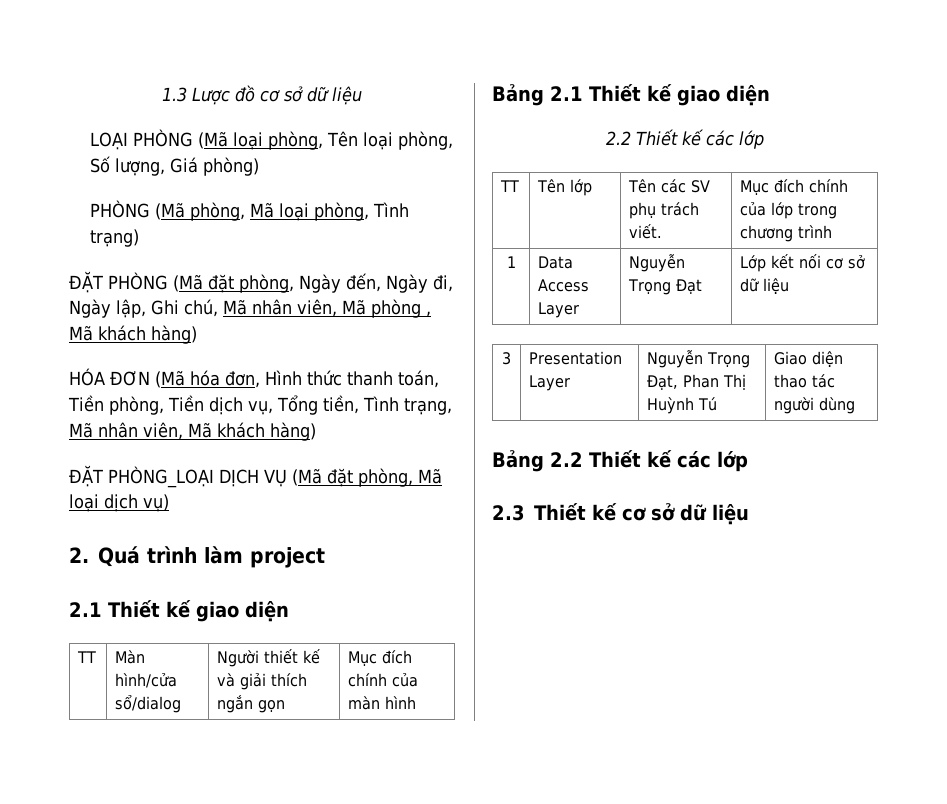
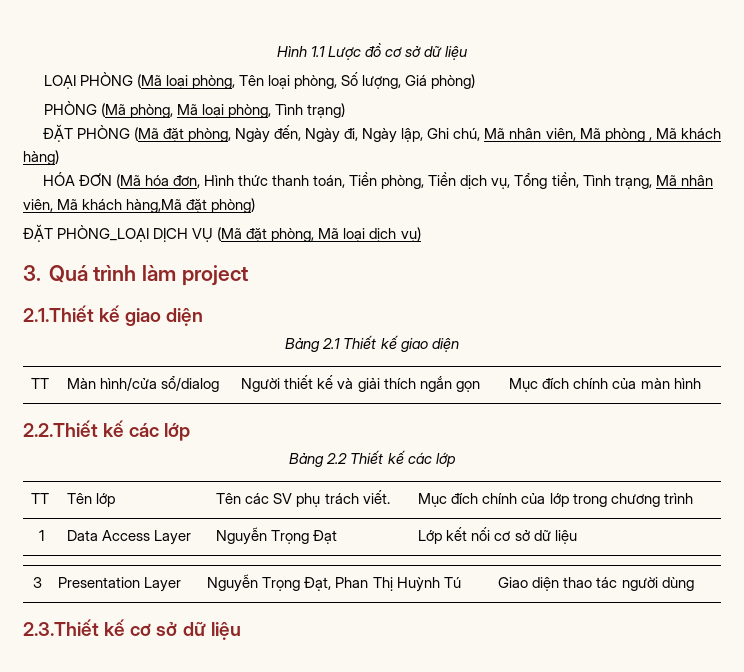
[162,87,187,102] 1.3 -> [276,46,325,57] Hình 1.1
[270,422,316,441] hàng) -> [126,198,256,213] hàng,Mã đặt phòng)
[69,547,89,563] 2. -> [23,265,41,281] 3.
(325, 557) none -> [23,305,204,326] [285,338,321,352] 2.1.Thiết kế giao diện // Bảng
[492,84,770,106] Bảng 2.1 Thiết kế giao diện // -> [23,420,191,441] [289,453,325,467] 2.2.Thiết kế các lớp // Bảng
[492,450,748,472] [492,503,586,521] Bảng 2.2 Thiết kế các lớp // 2.3 Thiết -> [23,619,99,636] 2.3.Thiết

